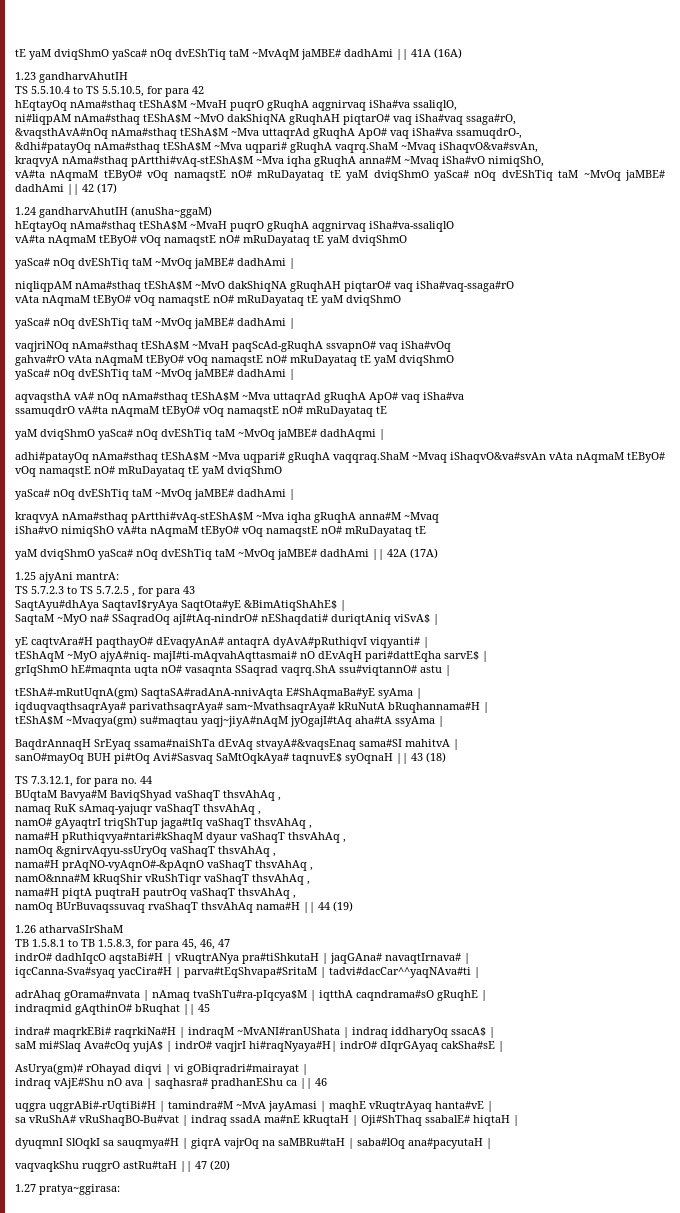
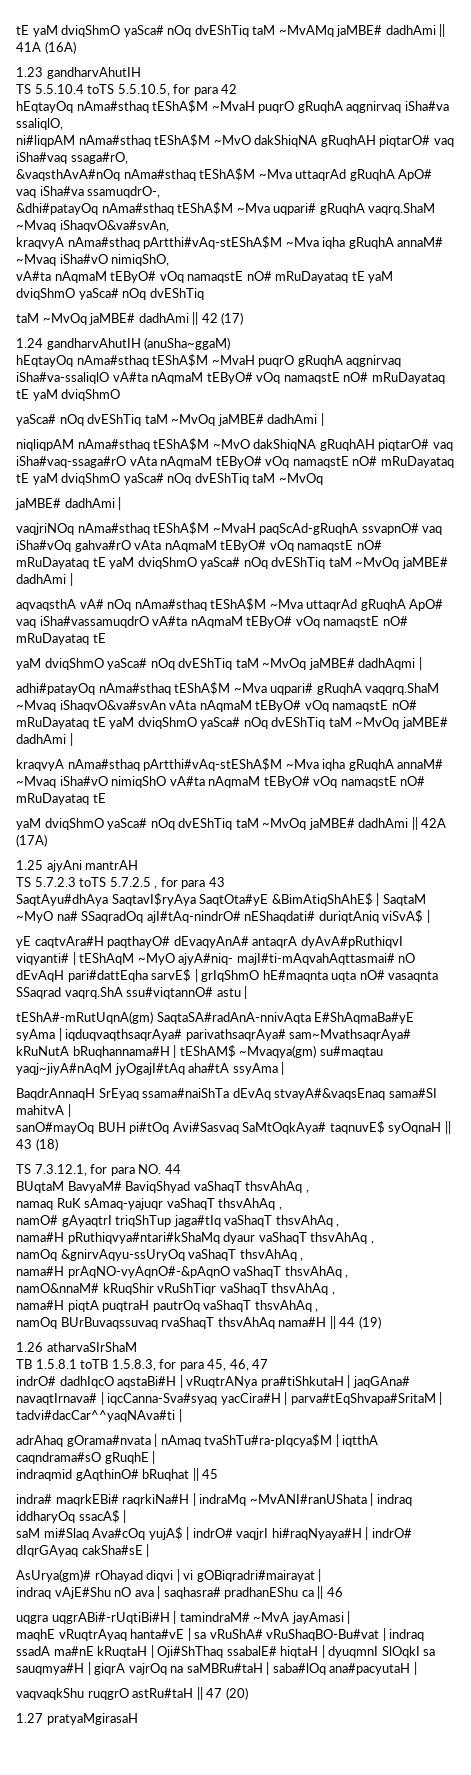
[15,49,299,60] tE yaM dviqShmO yaSca# nOq dvEShTiq taM ~MvAqM -> [16,25,334,37] tE yaM dviqShmO yaSca# nOq dvEShTiq taM ~MvAMq
[73,86,99,94] to TS -> [87,84,115,94] toTS
[359,156,401,164] anna#M -> [397,237,444,247] annaM#
(553, 175) none -> (204, 294) //
(454, 226) // -> (109, 378) none
(514, 286) // -> (126, 462) none
[15,318,192,329] // yaSca# nOq dvEShTiq taM ~MvOq -> [123,473,323,485] yaSca# nOq dvEShTiq taM ~MvOq //
(451, 346) // -> (71, 546) none
(454, 360) // -> (197, 563) none
[423,392,464,400] [15,406,75,417] iSha#va // ssamuqdrO -> [39,616,149,628] iSha#vassamuqdrO
[333,452,409,463] vaqqraq.ShaM -> [365,683,440,695] vaqqrq.ShaM
(282, 471) // -> (197, 723) none
[359,512,439,523] anna#M ~Mvaq // -> [397,759,444,769] [16,776,56,788] annaM# ~Mvaq
[76,572,119,580] mantrA: -> [85,860,139,870] mantrAH
[67,586,93,594] to TS -> [79,877,107,887] toTS
(346, 605) // -> (380, 899) none
(429, 642) // -> (76, 958) none
(488, 656) // -> (198, 975) none
(422, 693) // -> (62, 1034) none
[15,716,63,725] // tEShA$M -> [179,1045,236,1058] tEShAM$
[121,778,137,784] no. -> [138,1164,162,1174] NO.
[60,790,107,801] Bavya#M -> [67,1181,122,1193] BavyaM#
[62,832,203,843] pRuthiqvya#ntari#kShaqM -> [67,1232,220,1244] pRuthiqvya#ntari#kShaMq
[15,874,90,882] namO&nna#M -> [16,1283,99,1293] namO&nnaM#
[68,939,95,947] to TB -> [80,1359,109,1369] toTB
(470, 958) // -> (104, 1398) none
[188,1027,234,1038] indraqM -> [199,1494,247,1506] indraMq
[249,1041,337,1052] hi#raqNyaya#H| -> [271,1527,369,1540] hi#raqNyaya#H |
[168,1101,233,1109] tamindra#M -> [179,1612,250,1622] tamindraM#
(326, 1106) none -> (351, 1617) //
(493, 1106) // -> (191, 1634) none
(519, 1120) // -> (325, 1651) none
[39,1184,120,1195] pratya~ggirasa: -> [46,1713,138,1725] pratyaMgirasaH

